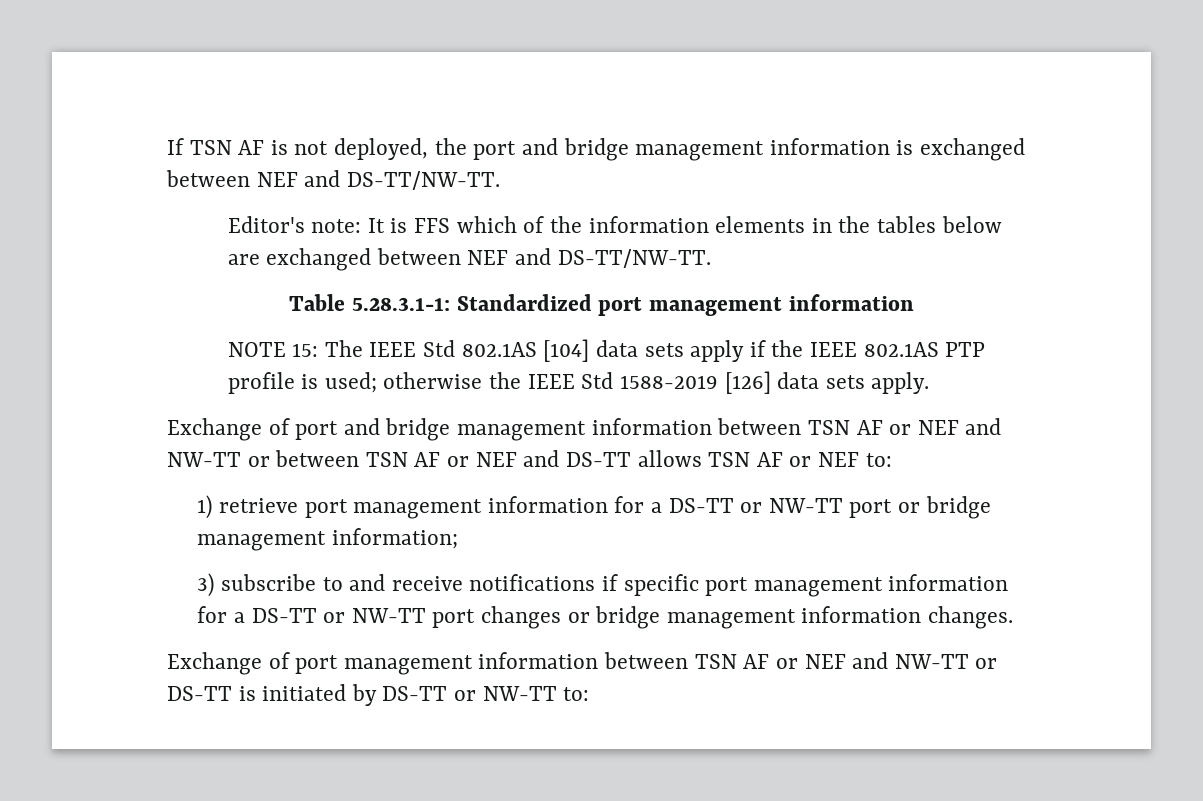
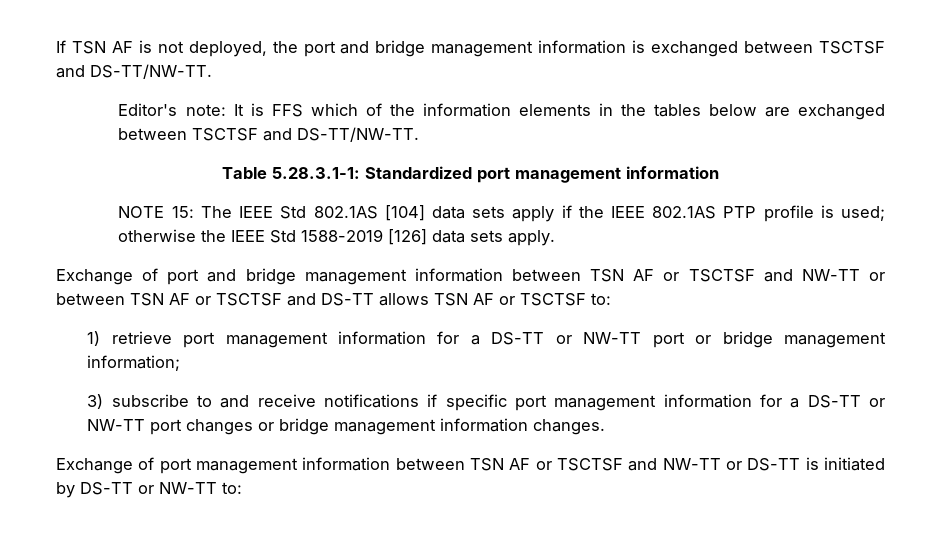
[256,172,298,187] NEF -> [818,41,885,54] TSCTSF
[467,250,509,265] NEF -> [192,128,259,141] TSCTSF
[917,420,959,435] NEF -> [688,269,755,282] TSCTSF
[475,452,517,467] NEF -> [216,293,282,306] TSCTSF
[817,452,859,467] NEF -> [520,293,586,306] TSCTSF
[804,654,846,669] NEF -> [557,458,623,471] TSCTSF

